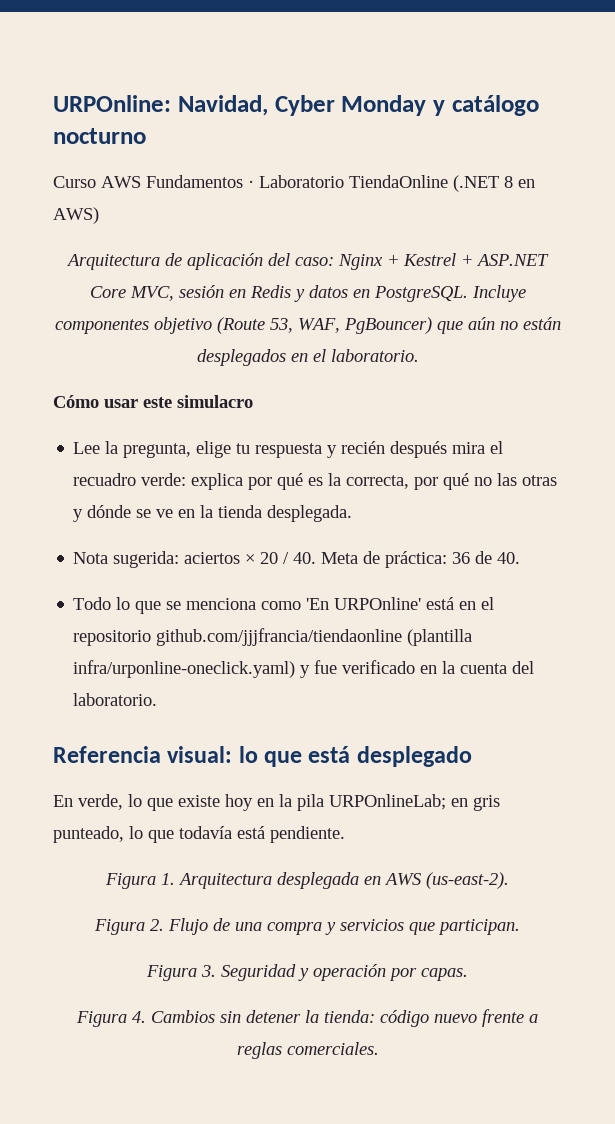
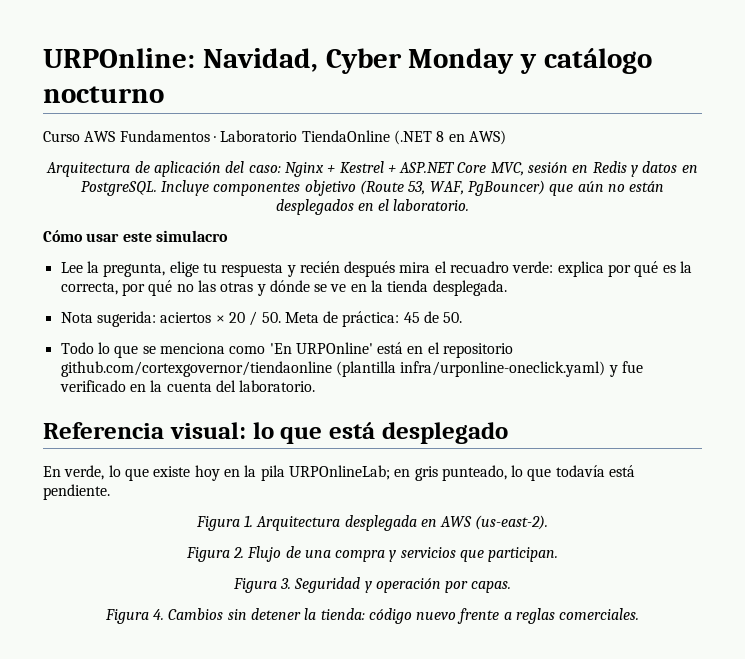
[293,552,317,564] 40. -> [261,312,281,323] 50.
[452,551,521,564] 36 de 40. -> [403,311,463,323] 45 de 50.
[156,628,403,646] github.com/jjjfrancia/tiendaonline -> [60,361,332,377] github.com/cortexgovernor/tiendaonline

